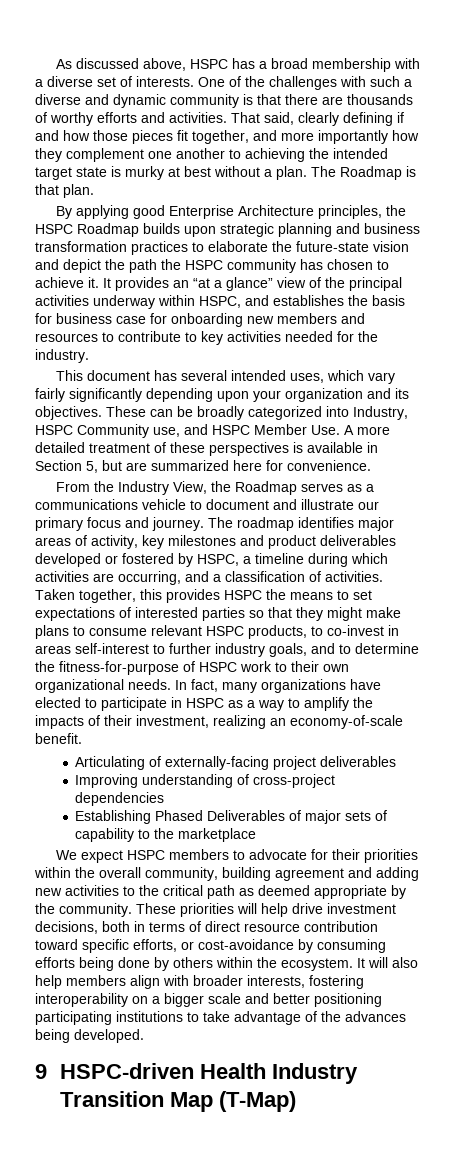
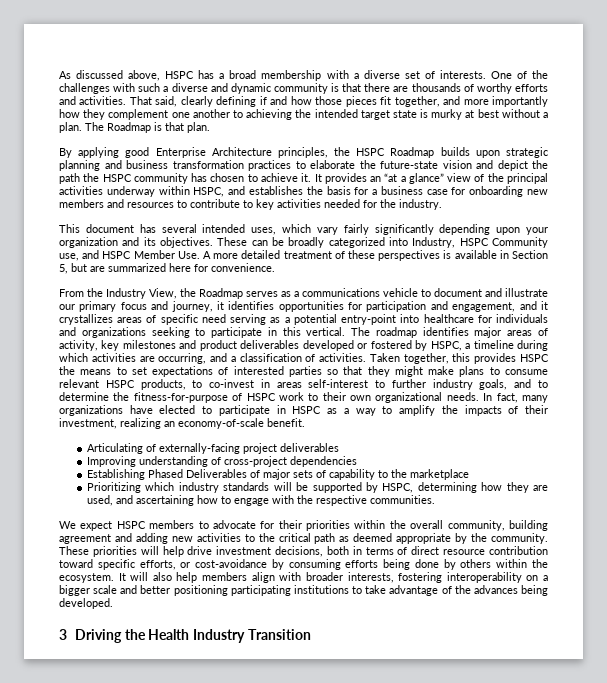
(52, 318) none -> [372,189,378,195] a
[152,517,204,531] journey. -> [171,301,548,312] [59,314,548,325] [59,327,346,338] journey, it identifies opportunities for participation and engagement, and it crystallizes areas of specific need serving as a potential entry-point into healthcare for individuals and organizations seeking to participate in this vertical.
(257, 835) none -> [86,482,548,493] [86,495,435,506] // Prioritizing which industry standards will be supported by HSPC, determining how they are used, and ascertaining how to engage with the respective communities.
[35,1063,195,1079] 9 HSPC-driven -> [59,629,146,643] 3 Driving the
[170,1091,297,1112] Map (T-Map) -> (312, 634) none

